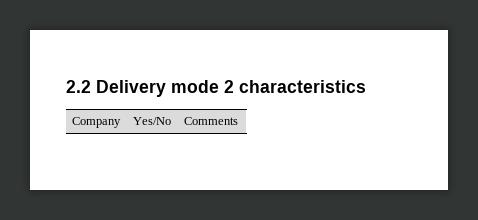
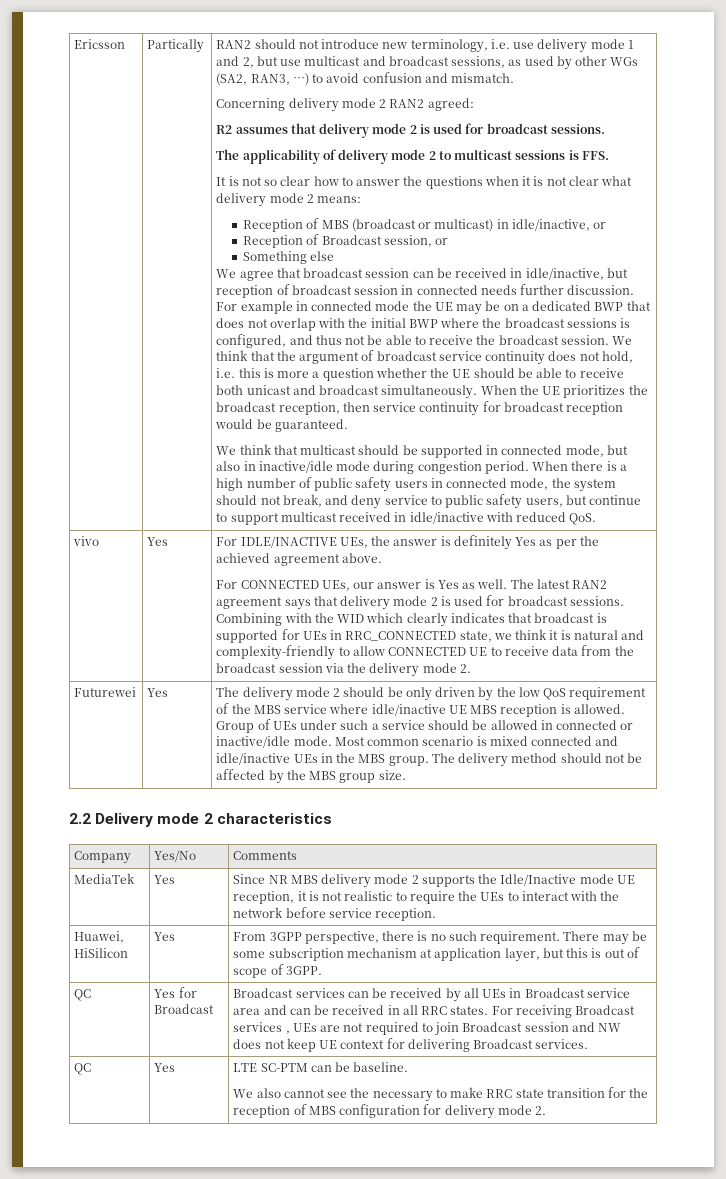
(66, 86) none -> [74,39,126,49] [147,39,205,53] [216,39,634,53] [216,56,639,70] [216,72,515,86] [216,98,474,112] [216,123,605,138] [216,149,609,164] [216,176,633,189] [216,193,362,207] [243,218,607,232] [243,234,449,248] [243,251,335,264] [216,268,628,281] [216,284,635,298] [216,301,651,315] [216,318,631,331] [216,334,633,348] [216,350,633,365] [216,368,624,381] [216,385,648,399] [216,401,624,416] [215,419,348,432] [216,444,628,458] [216,461,627,474] [216,477,616,492] [216,494,642,509] [216,512,597,525] [73,536,100,546] [147,537,169,546] [216,535,599,550] [216,553,382,566] [216,579,608,591] [216,595,624,610] [216,613,607,627] [216,629,645,643] [216,645,634,660] [216,663,471,677] [74,687,137,697] [147,688,169,697] [216,687,647,701] [216,703,625,717] [216,719,634,733] [216,736,619,748] [216,753,643,767] [216,769,406,784] Ericsson | Partically | RAN2 should not introduce new terminology, i.e. use delivery mode 1 and 2, but use multicast and broadcast sessions, as used by other WGs (SA2, RAN3, …) to avoid confusion and mismatch. // Concerning delivery mode 2 RAN2 agreed: // R2 assumes that delivery mode 2 is used for broadcast sessions. // The applicability of delivery mode 2 to multicast sessions is FFS. // It is not so clear how to answer the questions when it is not clear what delivery mode 2 means: // Reception of MBS (broadcast or multicast) in idle/inactive, or // Reception of Broadcast session, or // Something else // We agree that broadcast session can be received in idle/inactive, but reception of broadcast session in connected needs further discussion. For example in connected mode the UE may be on a dedicated BWP that does not overlap with the initial BWP where the broadcast sessions is configured, and thus not be able to receive the broadcast session. We think that the argument of broadcast service continuity does not hold, i.e. this is more a question whether the UE should be able to receive both unicast and broadcast simultaneously. When the UE prioritizes the broadcast reception, then service continuity for broadcast reception would be guaranteed. // We think that multicast should be supported in connected mode, but also in inactive/idle mode during congestion period. When there is a high number of public safety users in connected mode, the system should not break, and deny service to public safety users, but continue to support multicast received in idle/inactive with reduced QoS. // vivo | Yes | For IDLE/INACTIVE UEs, the answer is definitely Yes as per the achieved agreement above. // For CONNECTED UEs, our answer is Yes as well. The latest RAN2 agreement says that delivery mode 2 is used for broadcast sessions. Combining with the WID which clearly indicates that broadcast is supported for UEs in RRC_CONNECTED state, we think it is natural and complexity-friendly to allow CONNECTED UE to receive data from the broadcast session via the delivery mode 2. // Futurewei | Yes | The delivery mode 2 should be only driven by the low QoS requirement of the MBS service where idle/inactive UE MBS reception is allowed. Group of UEs under such a service should be allowed in connected or inactive/idle mode. Most common scenario is mixed connected and idle/inactive UEs in the MBS group. The delivery method should not be affected by the MBS group size. //
(239, 121) none -> [74,873,136,884] [154,875,176,884] [233,874,635,888] [233,891,620,904] [233,907,437,921] [74,931,125,943] [74,948,129,958] [154,932,176,941] [233,931,647,945] [233,947,640,962] [233,964,322,978] [74,989,92,1001] [154,987,197,998] [154,1004,215,1014] [233,988,630,1002] [233,1005,636,1018] [233,1022,622,1036] [233,1038,589,1052] [74,1063,92,1075] [154,1063,176,1072] [233,1062,409,1072] [233,1087,649,1102] [233,1104,547,1119] // MediaTek | Yes | Since NR MBS delivery mode 2 supports the Idle/Inactive mode UE reception, it is not realistic to require the UEs to interact with the network before service reception. // Huawei, HiSilicon | Yes | From 3GPP perspective, there is no such requirement. There may be some subscription mechanism at application layer, but this is out of scope of 3GPP. // QC | Yes for Broadcast | Broadcast services can be received by all UEs in Broadcast service area and can be received in all RRC states. For receiving Broadcast services , UEs are not required to join Broadcast session and NW does not keep UE context for delivering Broadcast services. // QC | Yes | LTE SC-PTM can be baseline. // We also cannot see the necessary to make RRC state transition for the reception of MBS configuration for delivery mode 2.

